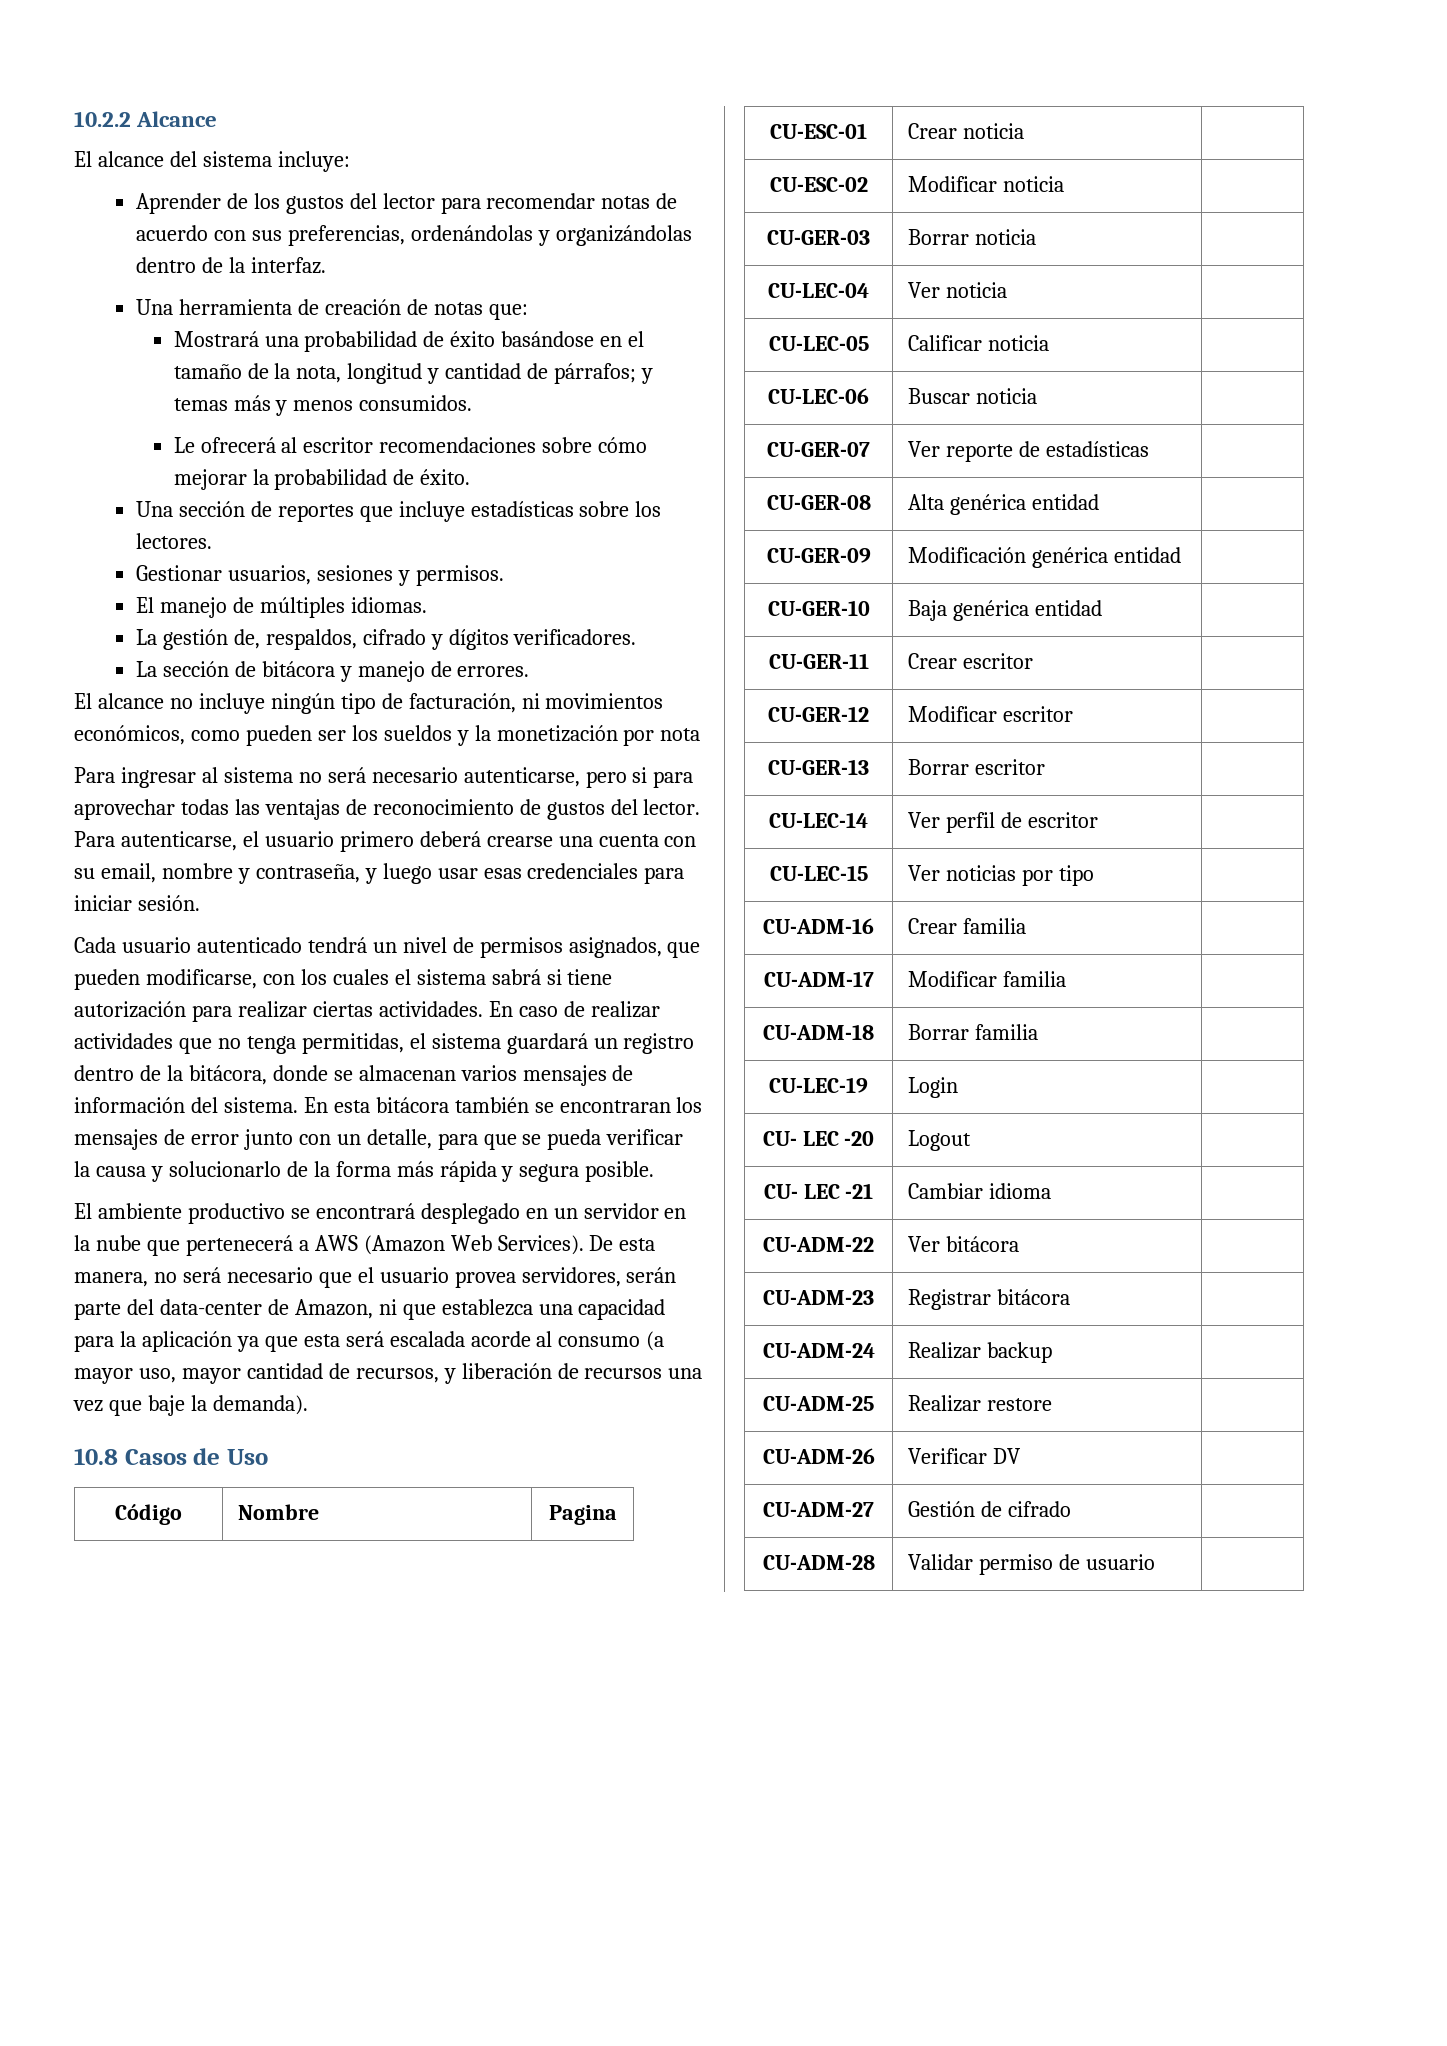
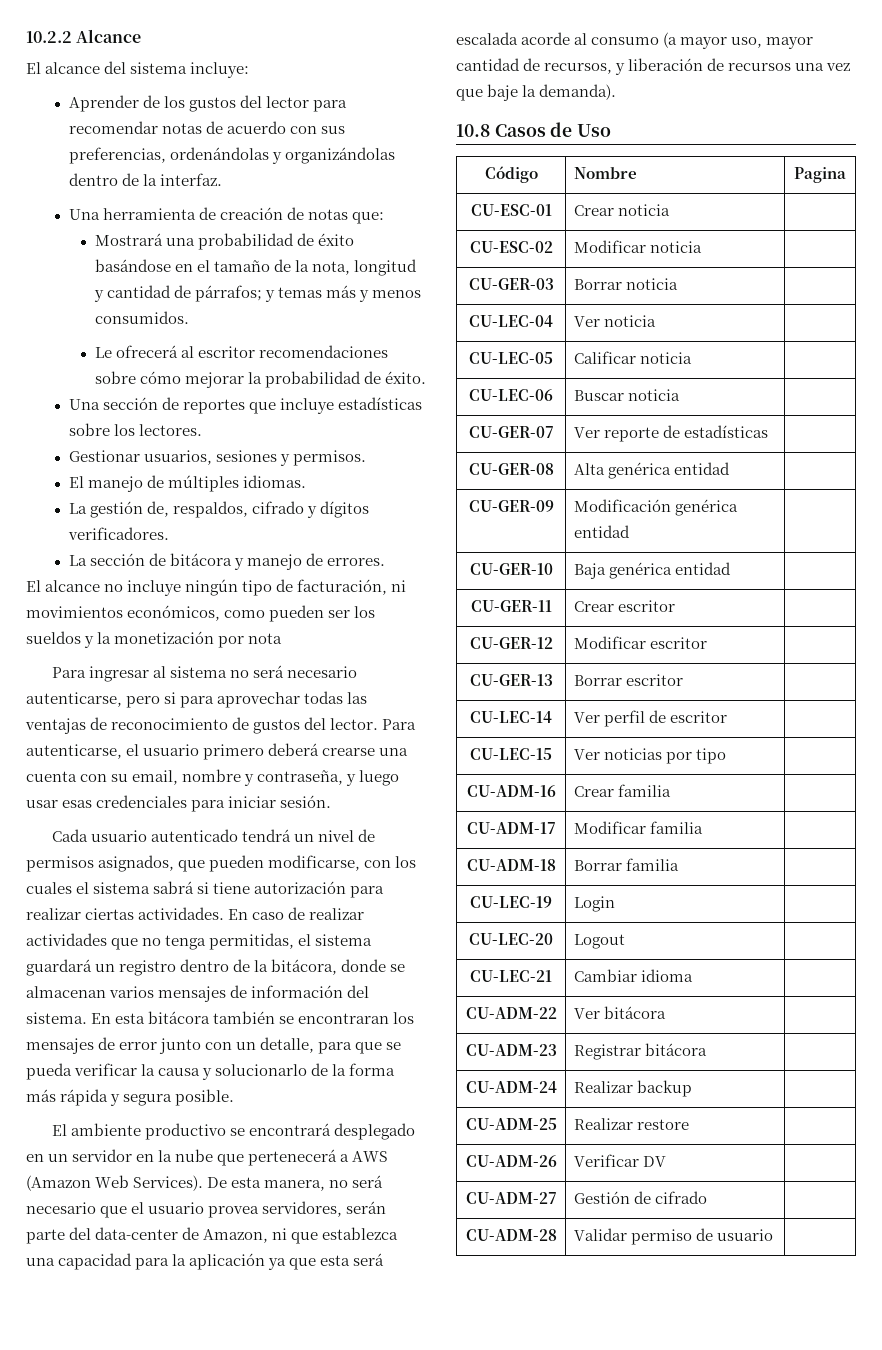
[762,1131,875,1146] [908,1130,972,1151] [763,1183,874,1199] CU- LEC -20 | Logout | // CU- LEC -21 -> [469,933,553,945] [573,934,625,949] [470,970,552,982] CU-LEC-20 | Logout | // CU-LEC-21

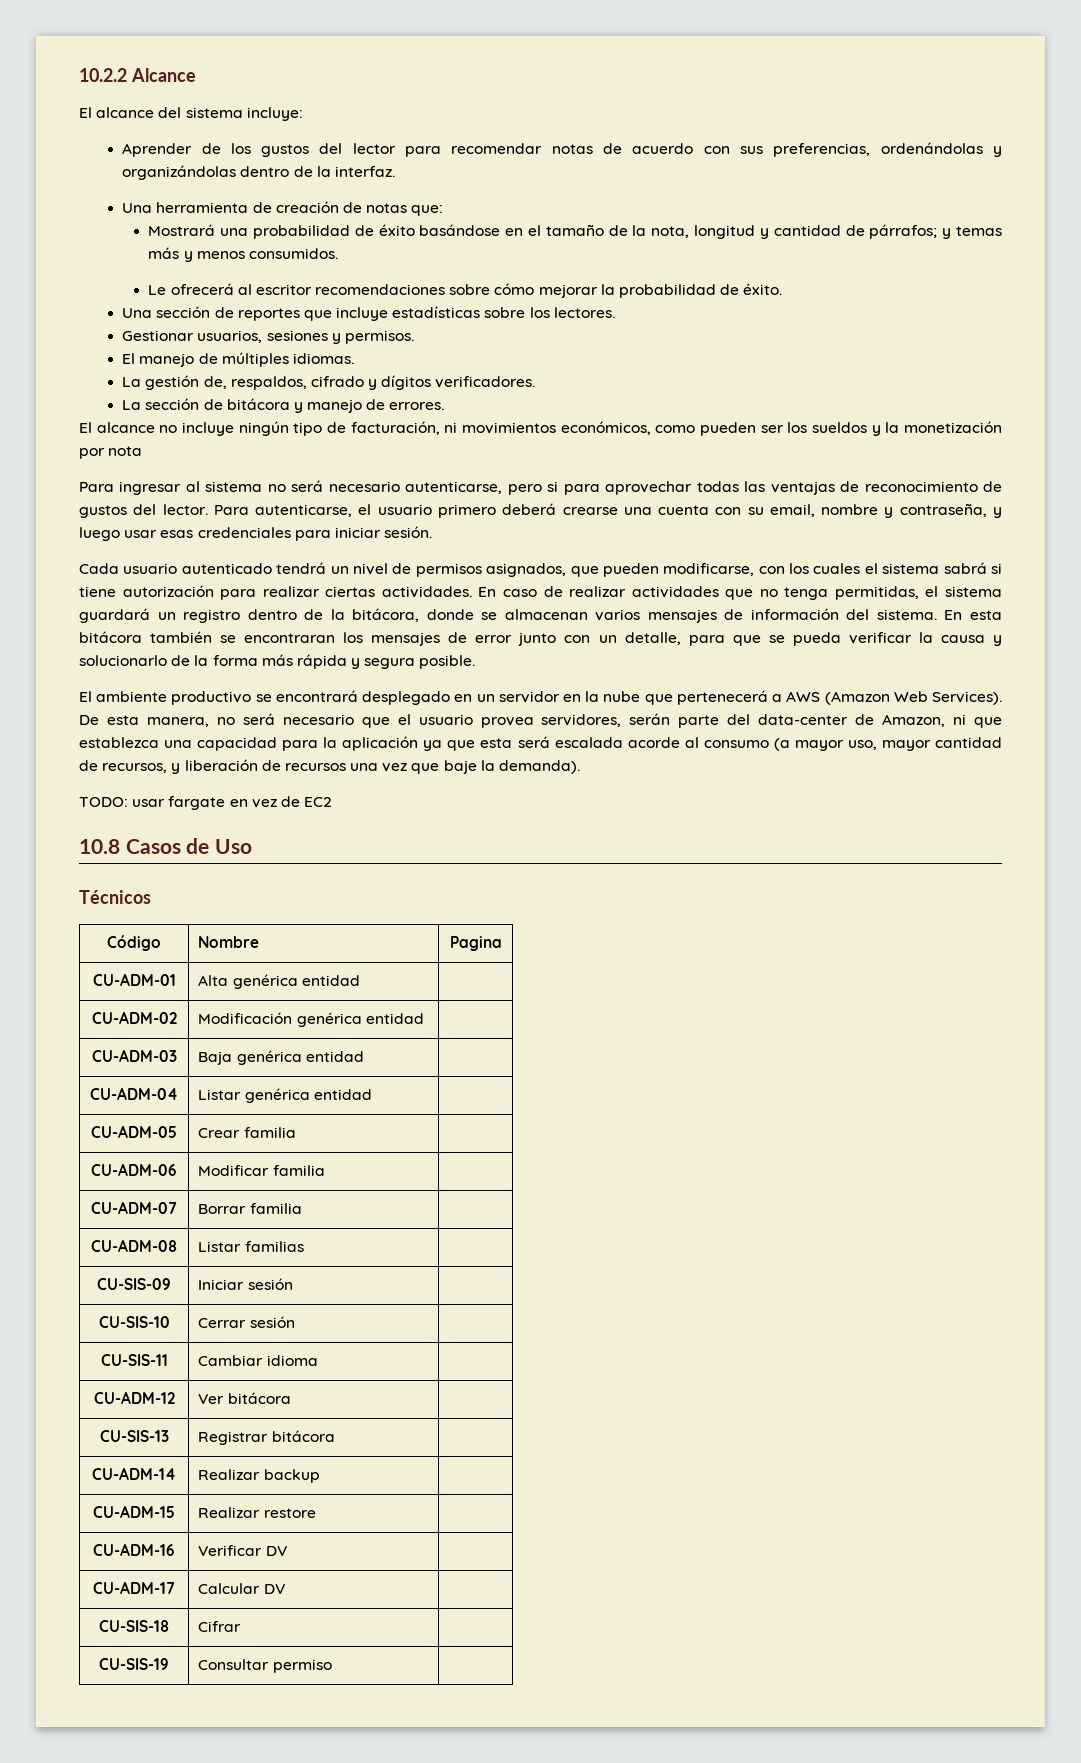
(617, 92) none -> [79,796,333,810] // TODO: usar fargate en vez de EC2
(612, 130) none -> [79,890,151,904] // Técnicos
[470,204,552,216] [573,204,670,216] [469,241,553,253] [573,240,702,253] [468,278,554,290] [573,278,678,290] [469,315,553,327] [573,315,656,327] [469,352,553,364] [573,351,692,364] [469,389,553,401] [573,389,680,401] [468,426,554,438] [573,425,769,442] [468,463,554,475] CU-ESC-01 | Crear noticia | // CU-ESC-02 | Modificar noticia | // CU-GER-03 | Borrar noticia | // CU-LEC-04 | Ver noticia | // CU-LEC-05 | Calificar noticia | // CU-LEC-06 | Buscar noticia | // CU-GER-07 | Ver reporte de estadísticas | // CU-GER-08 -> [92,973,176,986] CU-ADM-01
[468,500,554,512] CU-GER-09 -> [91,1011,177,1024] CU-ADM-02
[469,563,553,575] CU-GER-10 -> [91,1049,177,1062] CU-ADM-03
[470,600,552,612] [573,600,675,612] [469,637,553,649] [573,636,707,649] [469,674,553,686] [573,674,683,686] [470,711,552,723] [573,710,728,727] [470,748,552,760] [573,748,727,764] [466,785,556,797] CU-GER-11 | Crear escritor | // CU-GER-12 | Modificar escritor | // CU-GER-13 | Borrar escritor | // CU-LEC-14 | Ver perfil de escritor | // CU-LEC-15 | Ver noticias por tipo | // CU-ADM-16 -> [90,1087,178,1100] [198,1088,372,1103] [91,1125,177,1138] CU-ADM-04 | Listar genérica entidad | // CU-ADM-05
[466,822,556,834] CU-ADM-17 -> [91,1163,177,1176] CU-ADM-06
[466,859,556,871] CU-ADM-18 -> [91,1201,177,1214] CU-ADM-07
[470,896,552,908] [573,896,615,912] [469,933,553,945] [573,934,625,949] [470,970,552,982] CU-LEC-19 | Login | // CU-LEC-20 | Logout | // CU-LEC-21 -> [91,1239,177,1252] [198,1241,304,1252] [97,1278,171,1290] [198,1278,293,1290] [98,1316,170,1328] [198,1316,295,1328] [100,1354,168,1366] CU-ADM-08 | Listar familias | // CU-SIS-09 | Iniciar sesión | // CU-SIS-10 | Cerrar sesión | // CU-SIS-11
[465,1007,557,1019] CU-ADM-22 -> [93,1391,175,1404] CU-ADM-12
[465,1044,557,1056] CU-ADM-23 -> [99,1430,169,1442] CU-SIS-13
[465,1081,557,1093] CU-ADM-24 -> [92,1467,176,1480] CU-ADM-14
[465,1118,557,1130] CU-ADM-25 -> [93,1505,175,1518] CU-ADM-15
[465,1155,557,1167] CU-ADM-26 -> [93,1543,175,1556] CU-ADM-16
[465,1192,557,1204] [573,1191,707,1204] [465,1229,557,1241] [573,1228,627,1241] CU-ADM-27 | Gestión de cifrado | // CU-ADM-28 | Validar -> [93,1581,175,1594] [198,1583,285,1594] [99,1620,169,1632] [198,1621,242,1632] [99,1658,169,1670] [198,1659,270,1670] CU-ADM-17 | Calcular DV | // CU-SIS-18 | Cifrar | // CU-SIS-19 | Consultar
[695,1228,774,1241] de usuario -> (332, 1666) none

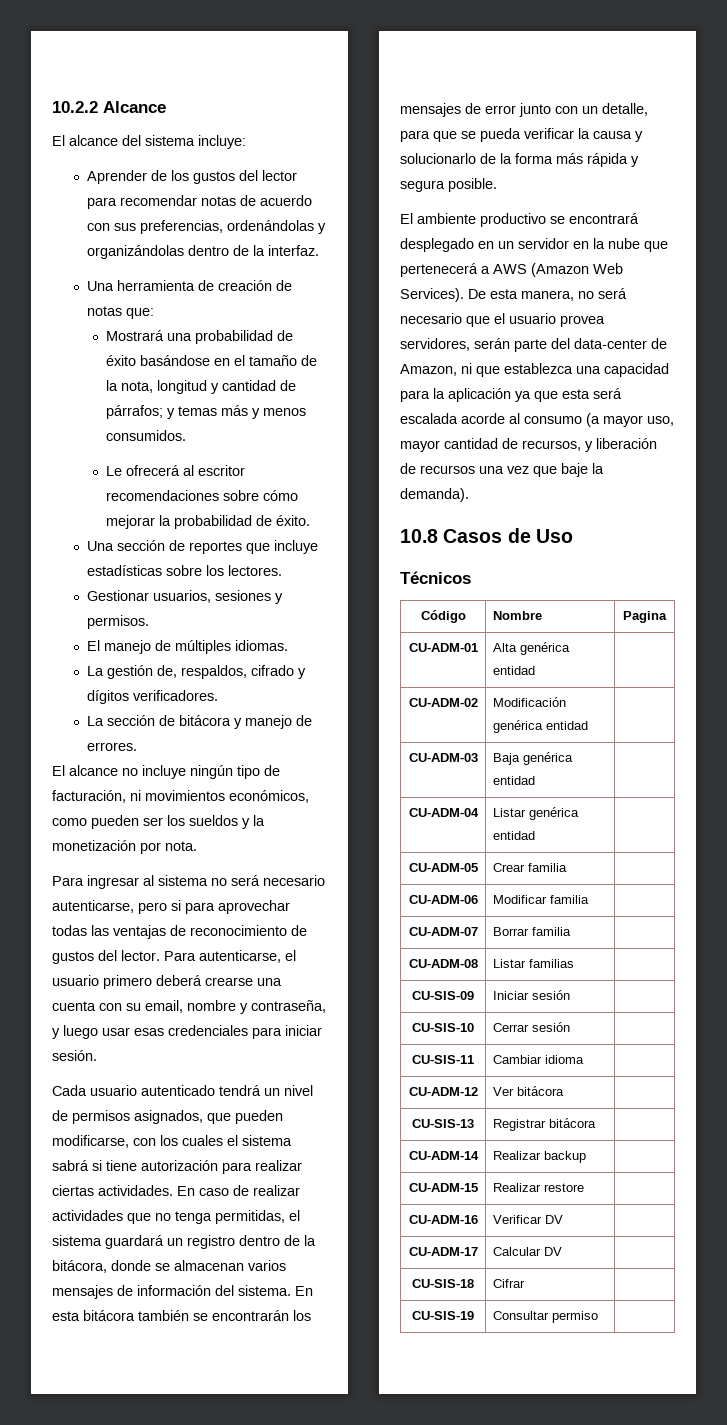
[108,446,143,456] nota -> [165,841,197,851] nota.
[244,633,336,643] encontraran -> [212,1310,289,1321] encontrarán
[79,796,333,810] // TODO: usar fargate en vez de EC2 -> (469, 495) none

